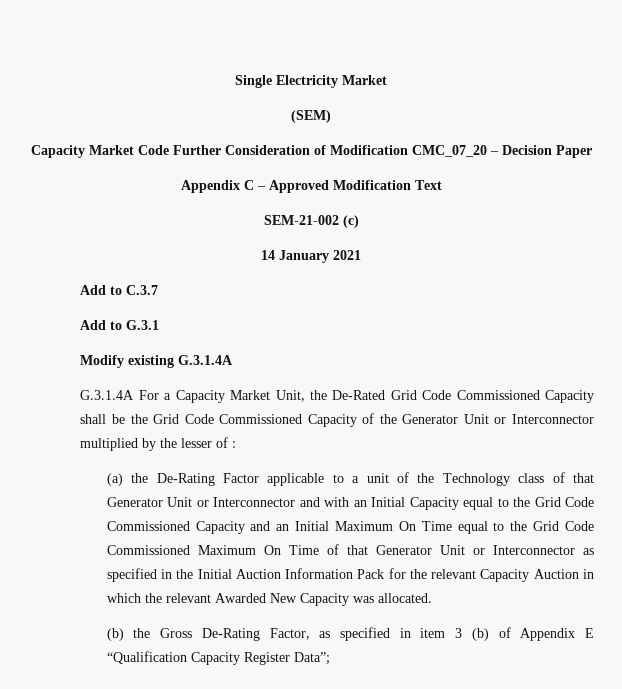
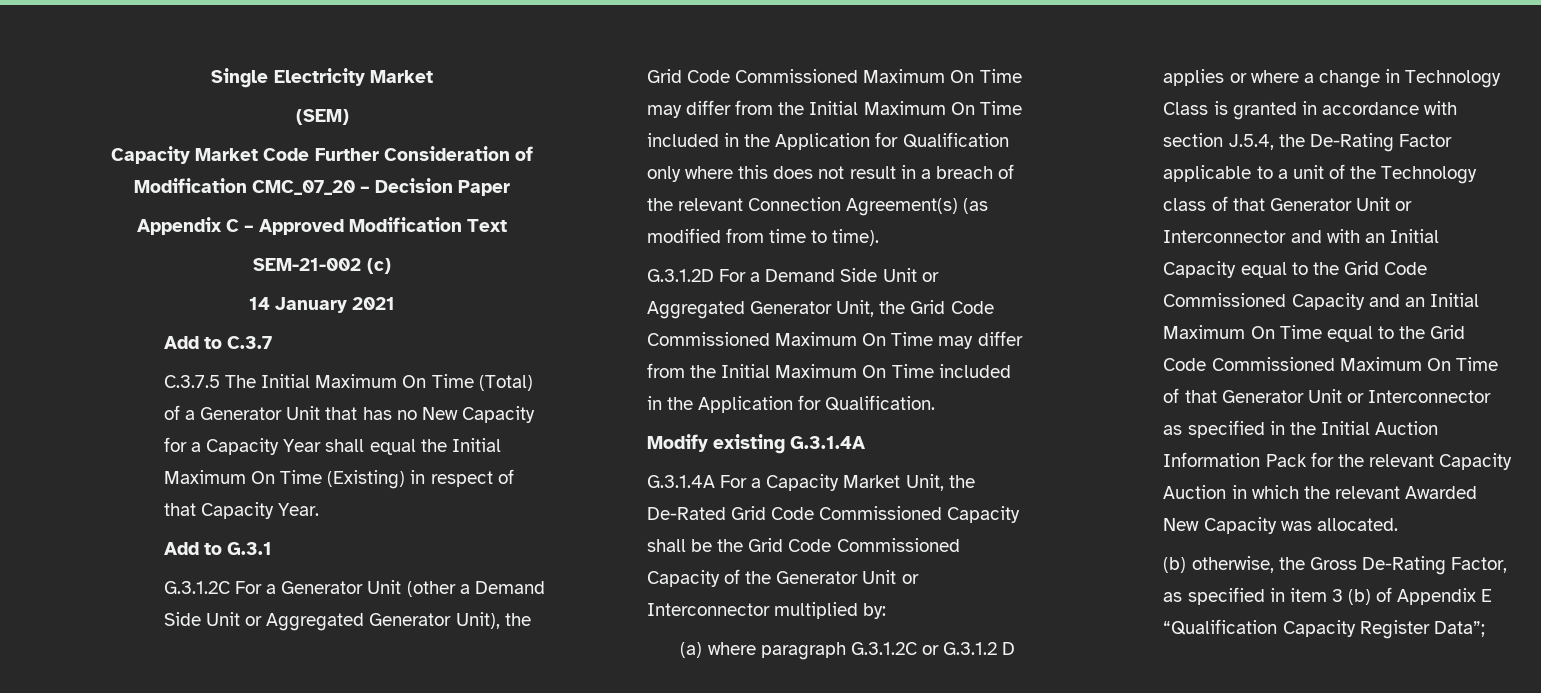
[80,320,160,330] Add to G.3.1 -> [163,374,533,391] [163,405,536,423] [163,437,501,455] [163,469,514,489] [163,502,320,519] [163,542,273,555] [163,580,545,597] [163,612,531,631] [646,69,1022,83] [646,100,1022,118] [646,132,1009,150] [646,164,1015,182] [646,197,989,216] [646,228,880,246] [646,268,939,282] [646,300,994,319] [646,331,1023,349] [646,363,1011,378] [646,395,936,413] C.3.7.5 The Initial Maximum On Time (Total) of a Generator Unit that has no New Capacity for a Capacity Year shall equal the Initial Maximum On Time (Existing) in respect of that Capacity Year. // Add to G.3.1 // G.3.1.2C For a Generator Unit (other a Demand Side Unit or Aggregated Generator Unit), the Grid Code Commissioned Maximum On Time may differ from the Initial Maximum On Time included in the Application for Qualification only where this does not result in a breach of the relevant Connection Agreement(s) (as modified from time to time). // G.3.1.2D For a Demand Side Unit or Aggregated Generator Unit, the Grid Code Commissioned Maximum On Time may differ from the Initial Maximum On Time included in the Application for Qualification.
[142,437,237,451] [106,473,123,486] by the lesser of : // (a) -> [863,603,887,619] [680,642,1016,660] [1163,69,1502,88] [1163,101,1458,120] [1163,133,1274,150] by: // (a) where paragraph G.3.1.2C or G.3.1.2 D applies or where a change in Technology Class is granted in accordance with section J.5.4,
(124, 634) none -> [1191,556,1274,573] otherwise,

